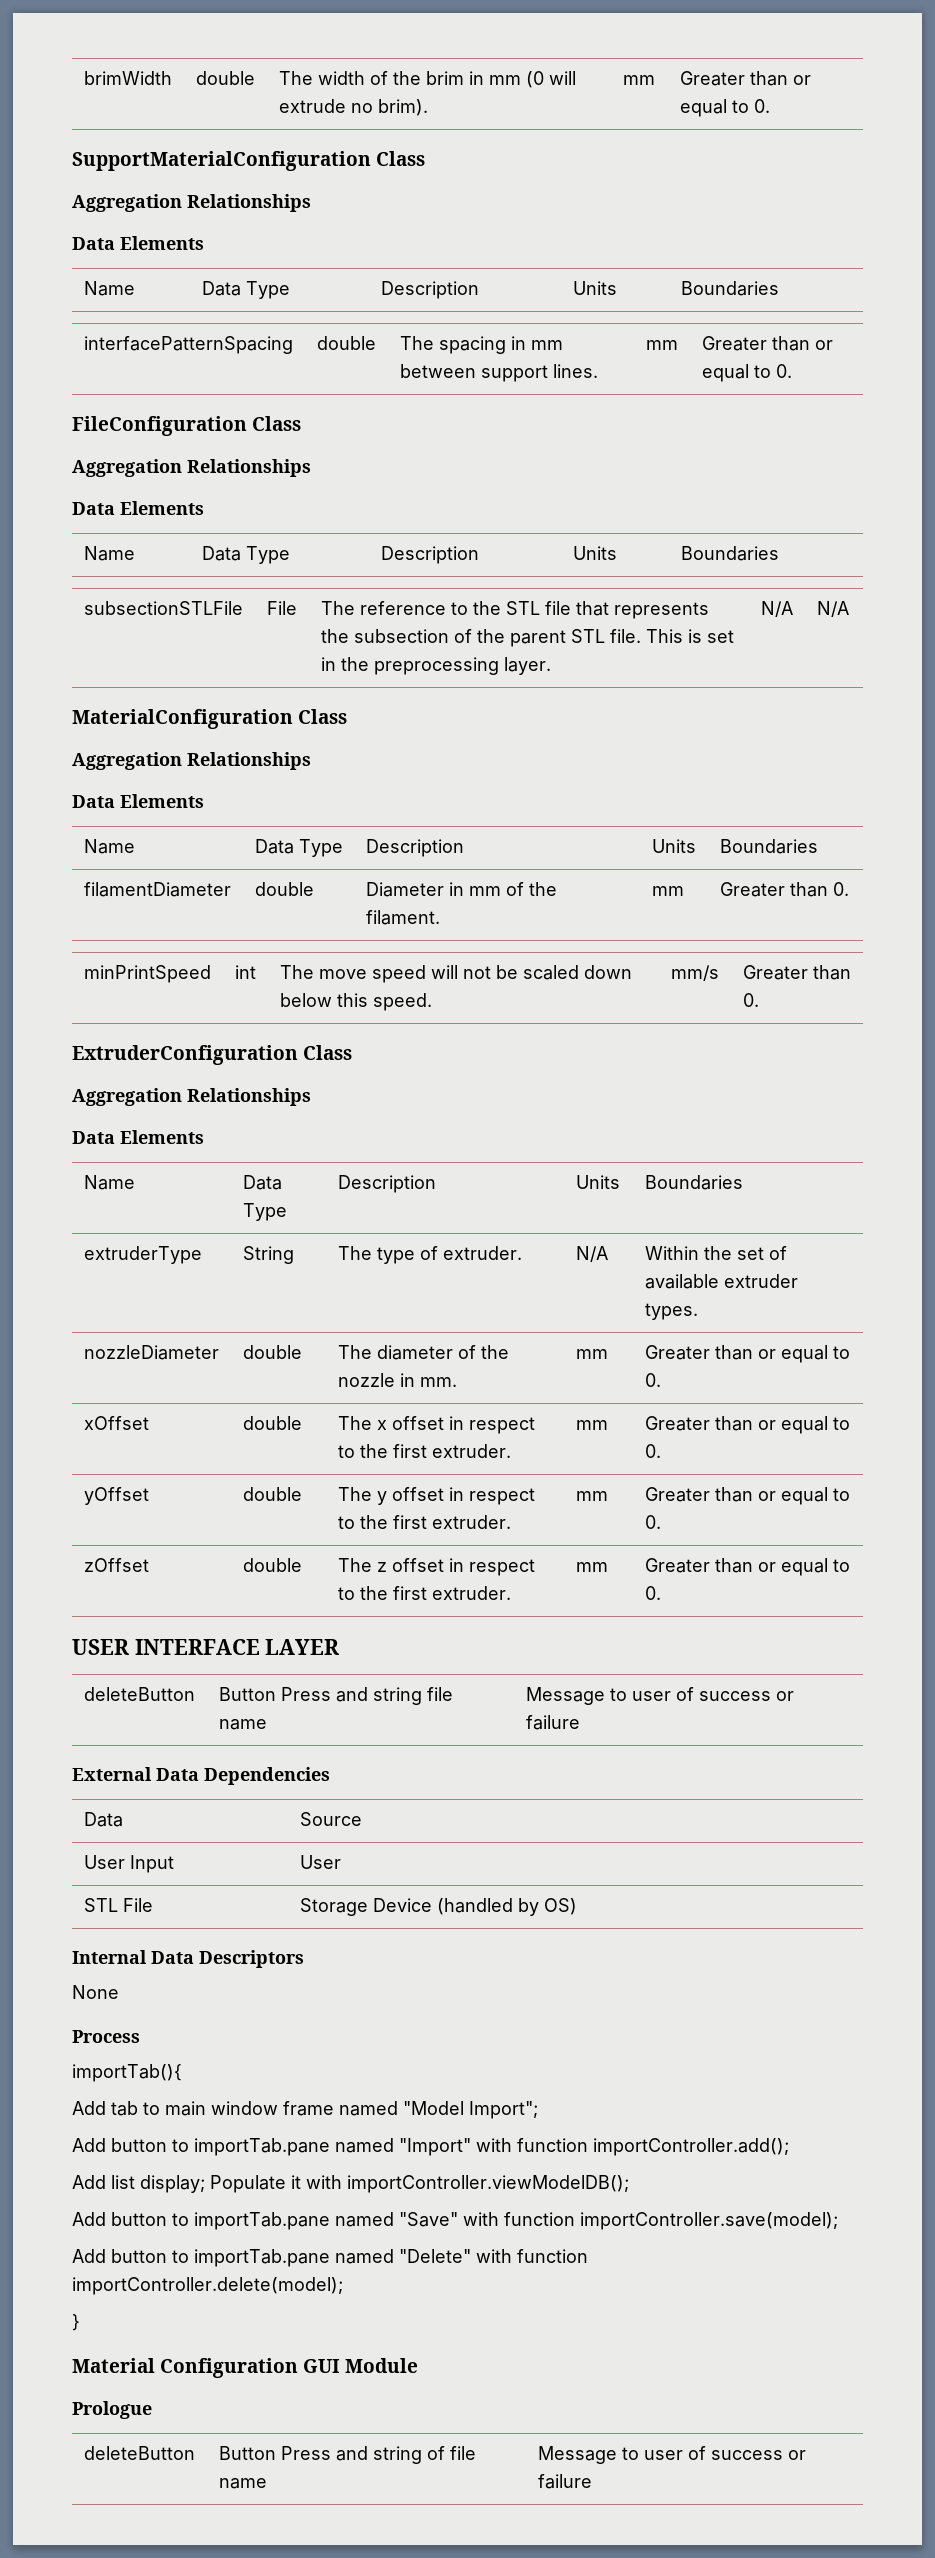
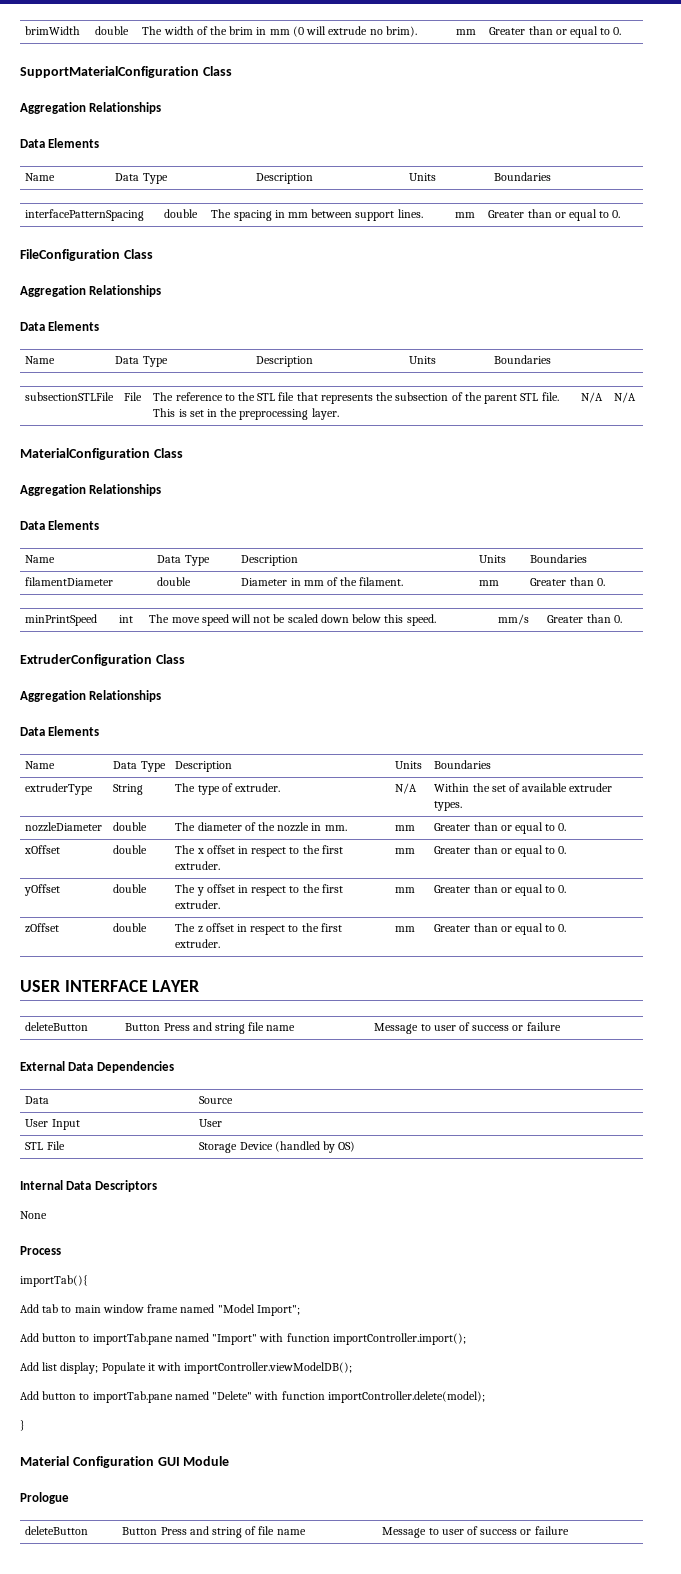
[593,2138,789,2156] importController.add(); -> [332,1333,466,1345] importController.import();
[72,2212,838,2230] // Add button to importTab.pane named "Save" with function importController.save(model); -> (353, 1368) none

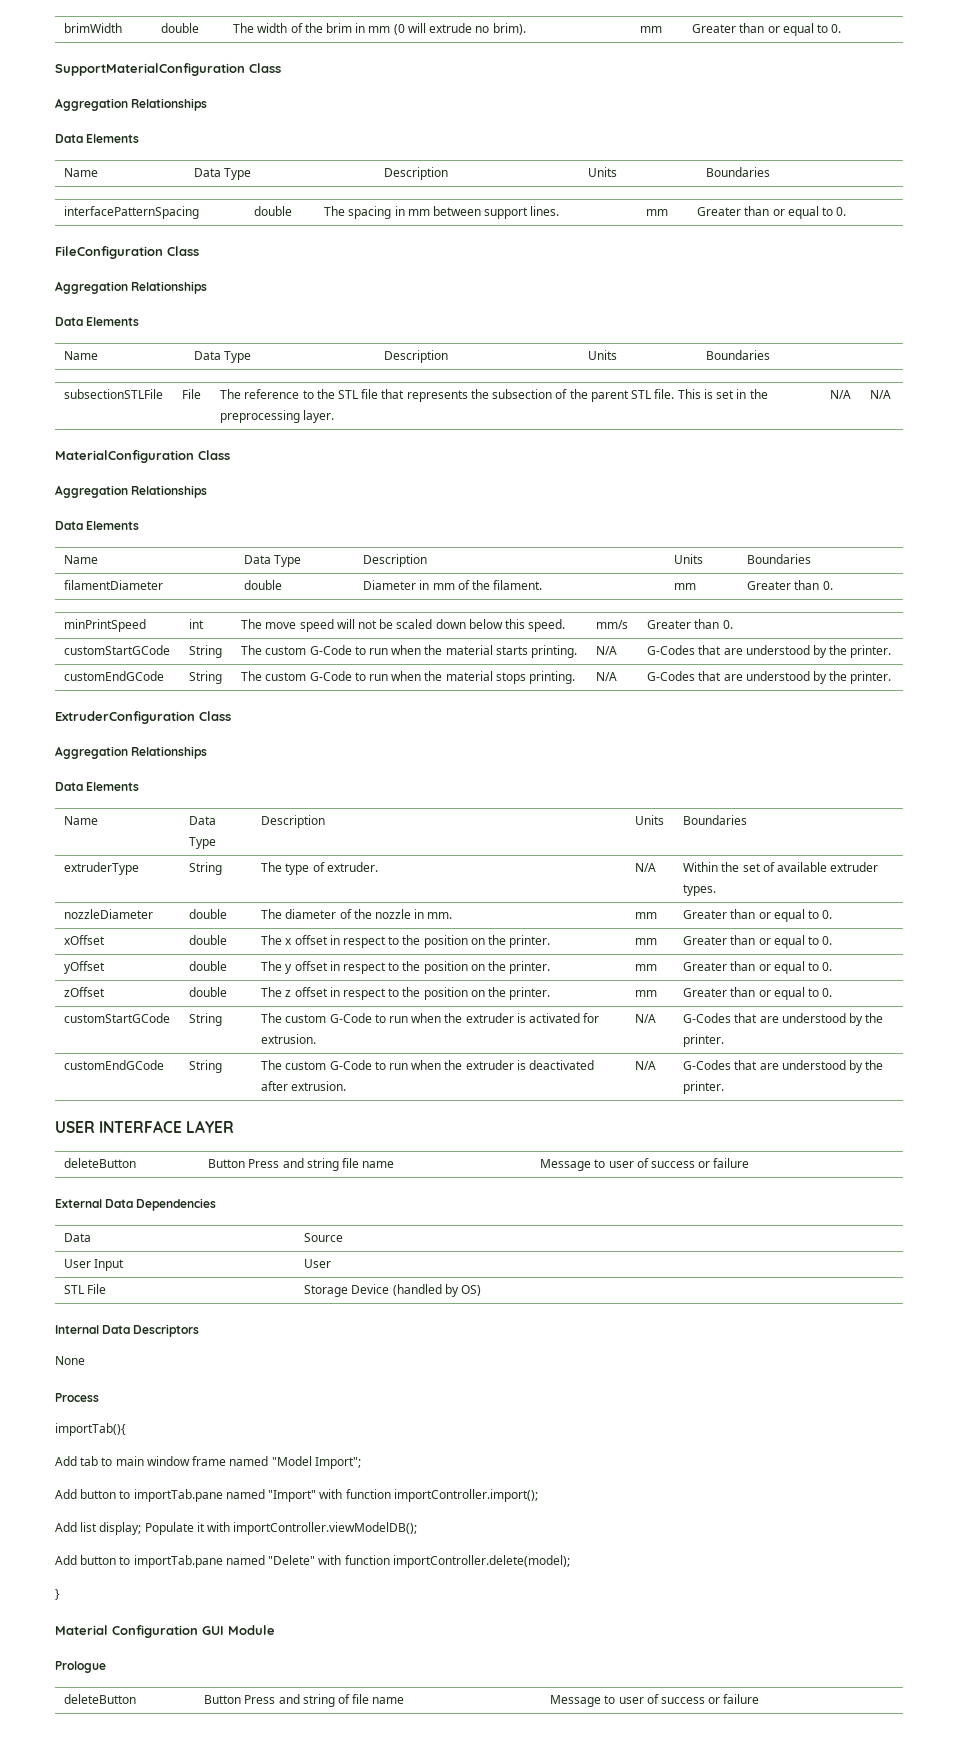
(622, 619) none -> [64,645,171,655] [189,645,223,658] [241,645,578,658] [596,646,618,655] [647,645,892,658] [64,671,165,681] [189,671,223,684] [241,671,576,684] [596,672,618,681] [647,671,892,684] // customStartGCode | String | The custom G-Code to run when the material starts printing. | N/A | G-Codes that are understood by the printer. // customEndGCode | String | The custom G-Code to run when the material stops printing. | N/A | G-Codes that are understood by the printer.
[321,845,343,854] [175,861,221,870] first extruder. -> [423,935,551,948] position on the printer.
[321,884,343,893] [175,900,221,909] first extruder. -> [423,961,551,974] position on the printer.
[320,923,342,932] [175,939,221,948] [395,926,416,932] [434,923,567,935] first extruder. | mm | Greater than or equal to 0. -> [423,987,551,1000] [635,990,658,997] [683,987,833,1000] [64,1013,171,1023] [189,1013,223,1026] [261,1013,600,1023] [261,1034,317,1044] [635,1014,657,1023] [683,1013,884,1026] [683,1034,725,1047] [64,1060,165,1070] [189,1060,223,1073] [261,1060,595,1070] [261,1081,347,1091] [635,1061,657,1070] [683,1060,884,1073] [683,1081,725,1094] position on the printer. | mm | Greater than or equal to 0. // customStartGCode | String | The custom G-Code to run when the extruder is activated for extrusion. | N/A | G-Codes that are understood by the printer. // customEndGCode | String | The custom G-Code to run when the extruder is deactivated after extrusion. | N/A | G-Codes that are understood by the printer.

